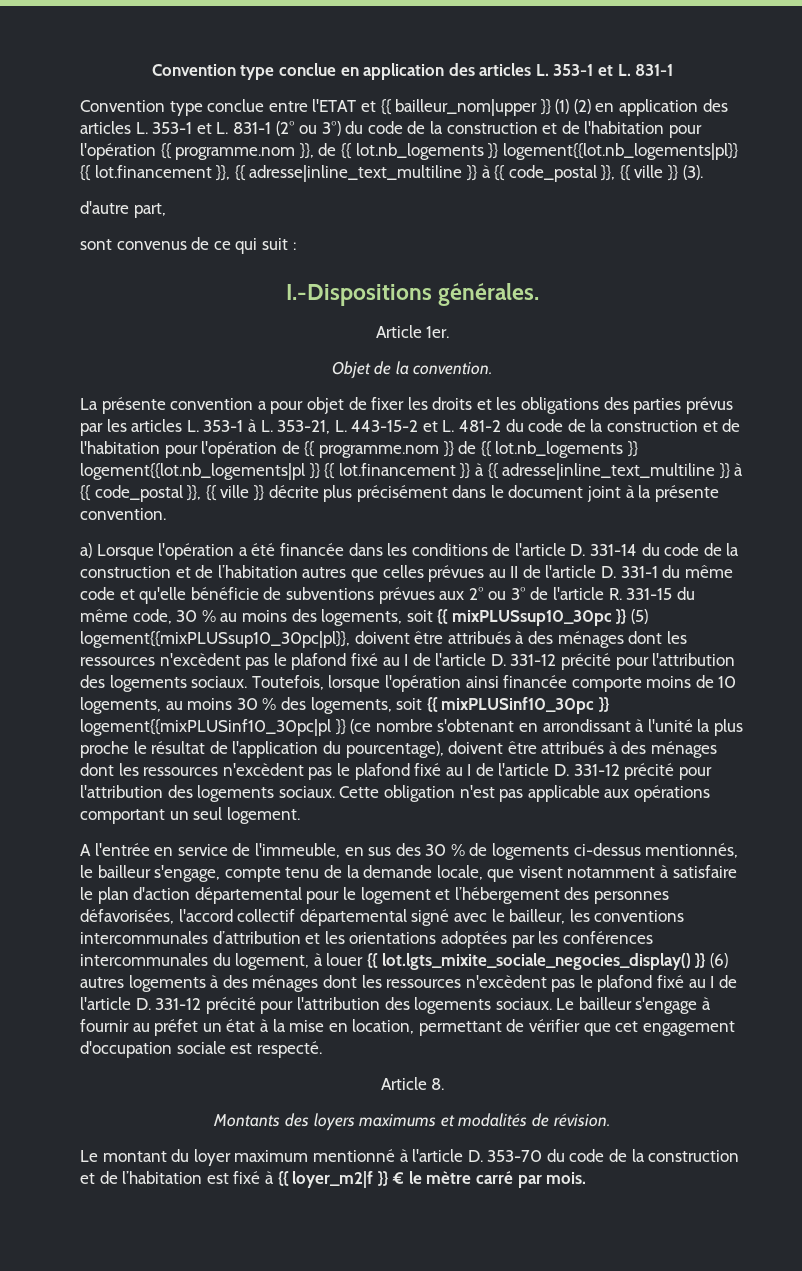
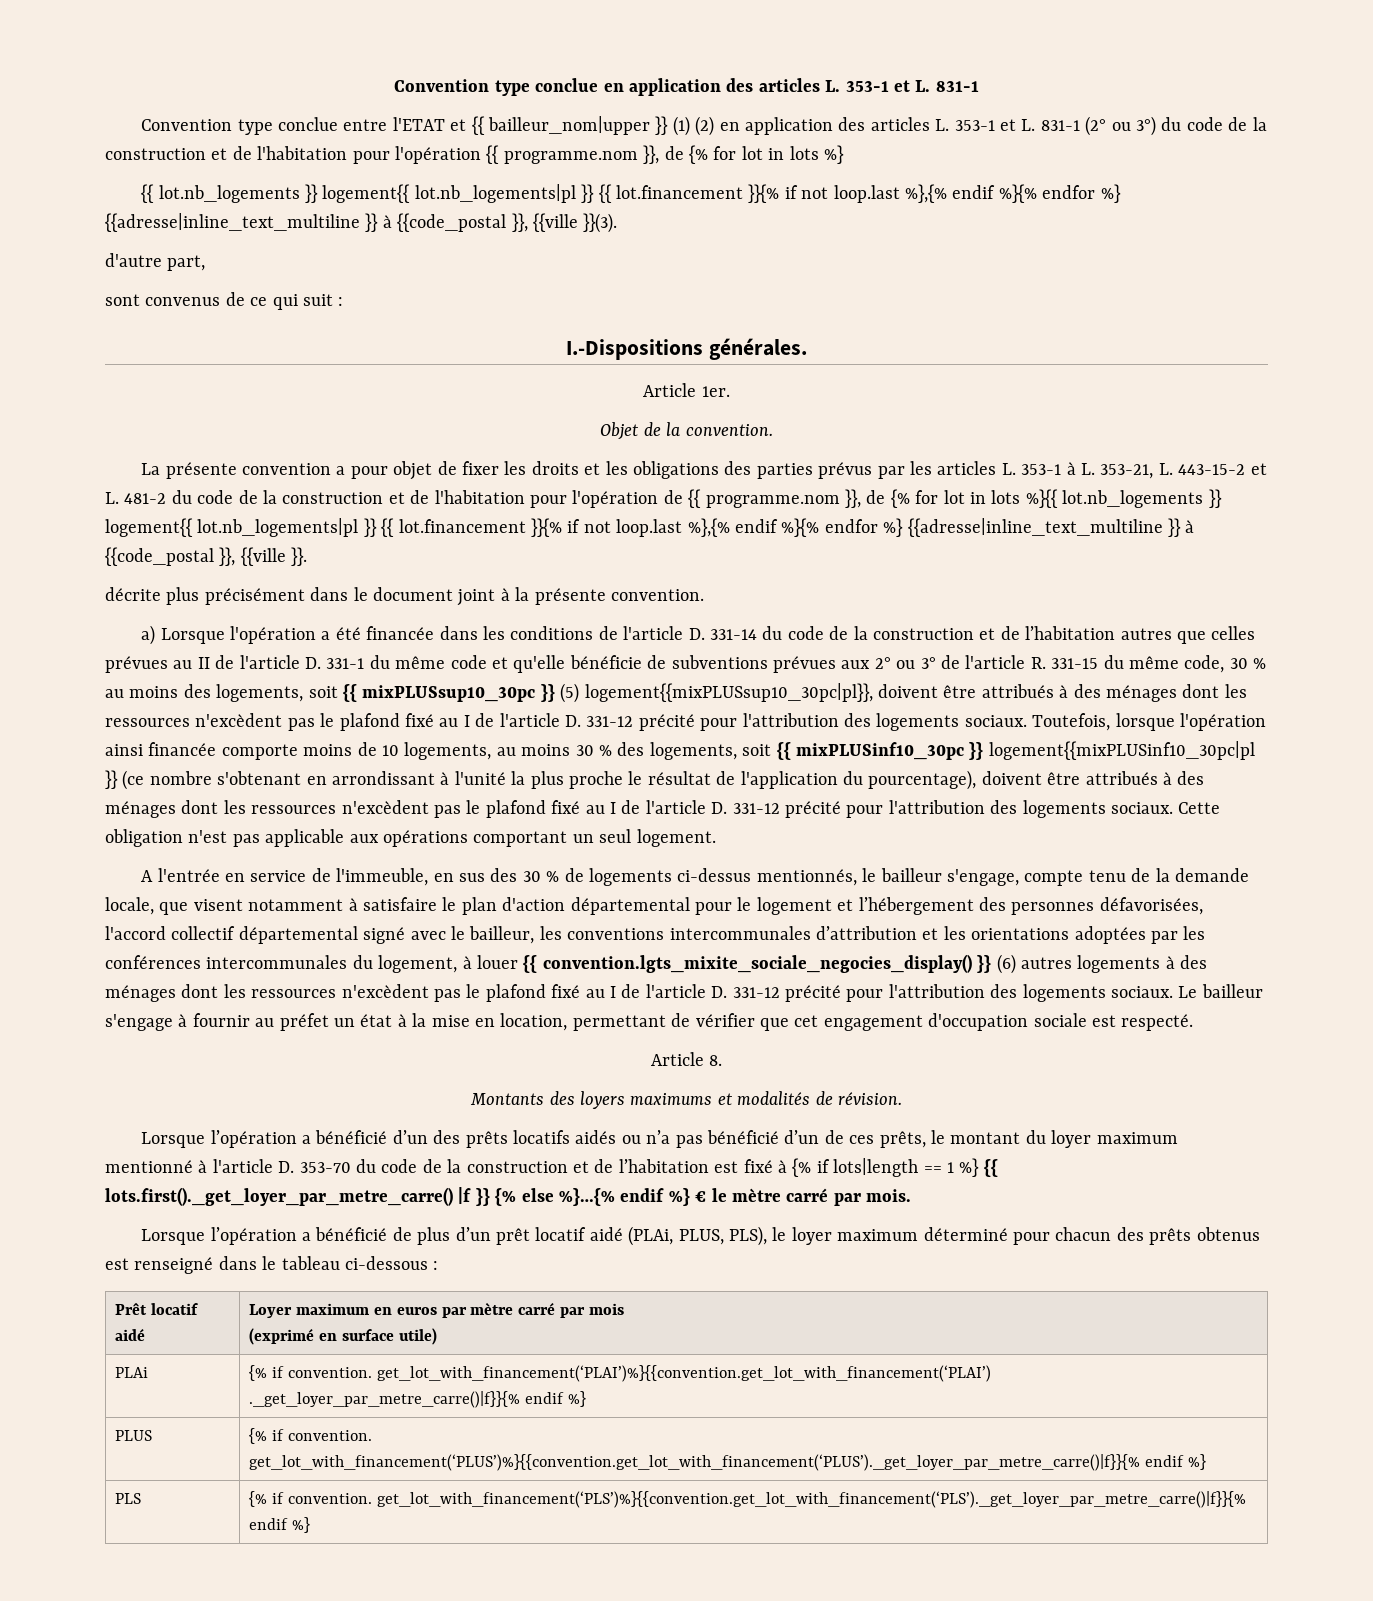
[340,143,738,160] [80,165,703,182] {{ lot.nb_logements }} logement{{lot.nb_logements|pl}} {{ lot.financement }}, {{ adresse|inline_text_multiline }} à {{ code_postal }}, {{ ville }} (3). -> [688,145,844,164] [141,184,1121,203] [105,213,618,233] {% for lot in lots %} // {{ lot.nb_logements }} logement{{ lot.nb_logements|pl }} {{ lot.financement }}{% if not loop.last %},{% endif %}{% endfor %} {{adresse|inline_text_multiline }} à {{code_postal }}, {{ville }}(3).
[443,441,638,458] [80,463,744,480] [80,485,264,502] }} de {{ lot.nb_logements }} logement{{lot.nb_logements|pl }} {{ lot.financement }} à {{ adresse|inline_text_multiline }} à {{ code_postal }}, {{ ville }} -> [844,489,1222,508] [105,518,1195,537] [105,547,308,566] }}, de {% for lot in lots %}{{ lot.nb_logements }} logement{{ lot.nb_logements|pl }} {{ lot.financement }}{% if not loop.last %},{% endif %}{% endfor %} {{adresse|inline_text_multiline }} à {{code_postal }}, {{ville }}. //
[381,953,691,970] lot.lgts_mixite_sociale_negocies_display() -> [542,954,972,973] convention.lgts_mixite_sociale_negocies_display()
[80,1150,98,1162] Le -> [141,1130,946,1148] Lorsque l’opération a bénéficié d’un des prêts locatifs aidés ou n’a pas bénéficié d’un de ces prêts, le
[277,1171,389,1188] {{ loyer_m2|f }} -> [792,1158,998,1177] [105,1187,690,1206] {% if lots|length == 1 %} {{ lots.first()._get_loyer_par_metre_carre() |f }} {% else %}…{% endif %}
(587, 1178) none -> [141,1226,1260,1246] [105,1256,439,1274] [115,1303,199,1315] [115,1328,146,1341] [249,1302,625,1318] [249,1328,437,1345] [115,1367,149,1378] [249,1365,991,1382] [249,1391,586,1408] [115,1430,153,1441] [249,1428,372,1444] [249,1454,1206,1471] [115,1493,142,1504] [249,1491,1246,1508] [249,1517,311,1533] // Lorsque l’opération a bénéficié de plus d’un prêt locatif aidé (PLAi, PLUS, PLS), le loyer maximum déterminé pour chacun des prêts obtenus est renseigné dans le tableau ci-dessous : // Prêt locatif aidé | Loyer maximum en euros par mètre carré par mois // (exprimé en surface utile) // PLAi | {% if convention. get_lot_with_financement(‘PLAI’)%}{{convention.get_lot_with_financement(‘PLAI’) ._get_loyer_par_metre_carre()|f}}{% endif %} // PLUS | {% if convention. get_lot_with_financement(‘PLUS’)%}{{convention.get_lot_with_financement(‘PLUS’)._get_loyer_par_metre_carre()|f}}{% endif %} // PLS | {% if convention. get_lot_with_financement(‘PLS’)%}{{convention.get_lot_with_financement(‘PLS’)._get_loyer_par_metre_carre()|f}}{% endif %}

